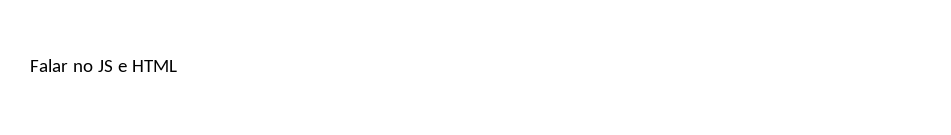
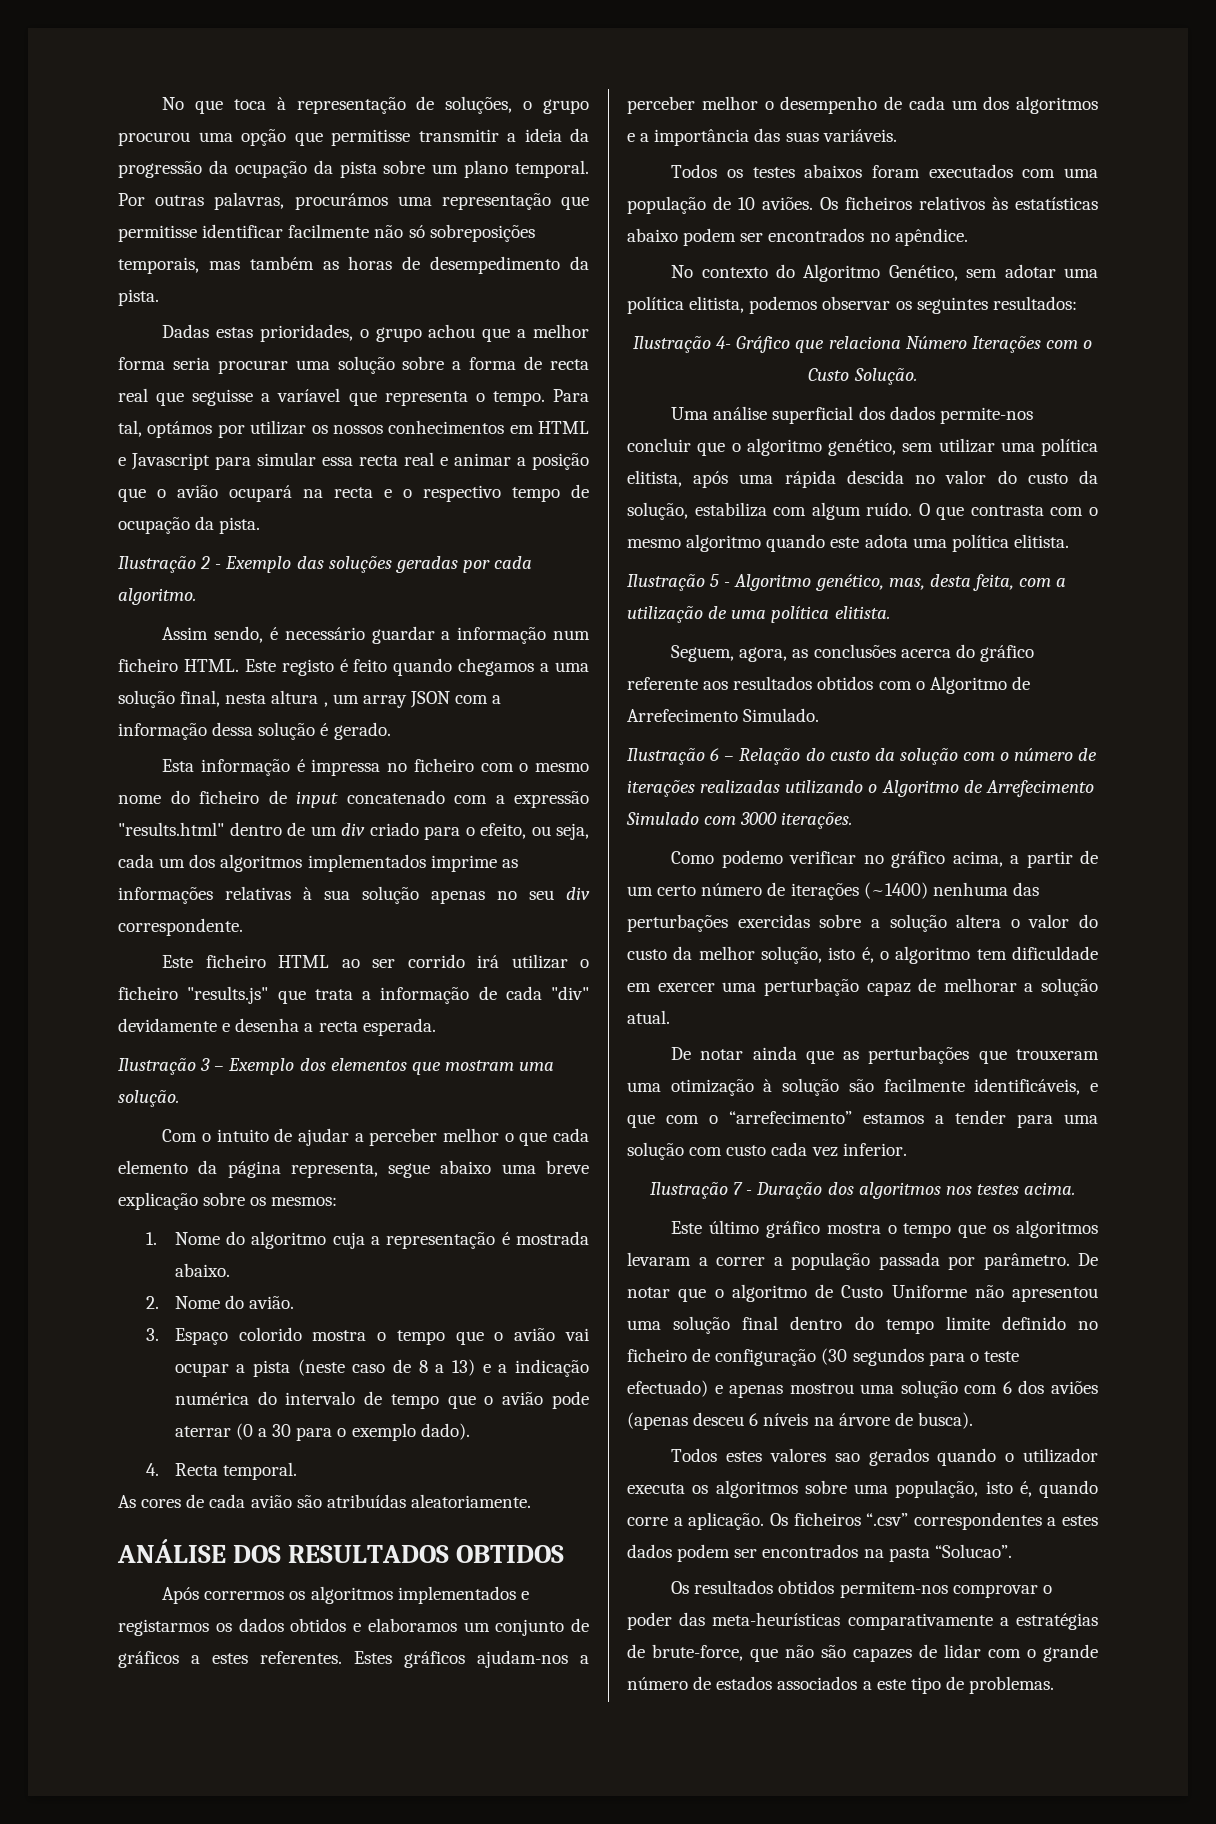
[30,59,177,72] Falar no JS e HTML -> [162,96,589,114] [118,128,589,146] [118,160,589,178] [118,192,589,210] [118,224,535,242] [118,256,589,274] [118,289,159,306] [162,324,589,342] [118,356,590,374] [118,388,589,406] [118,420,589,438] [118,452,589,470] [118,484,589,502] [118,516,261,534] [118,555,533,573] [118,588,196,605] [162,626,591,644] [118,658,590,676] [118,690,502,708] [118,722,391,740] [162,758,589,776] [118,790,589,808] [118,822,589,840] [118,854,518,872] [118,886,590,904] [118,918,243,936] [162,954,589,969] [118,986,589,1004] [118,1018,436,1036] [118,1057,555,1075] [118,1089,179,1107] [162,1128,589,1146] [118,1160,589,1178] [118,1192,338,1210] [146,1231,589,1249] [174,1263,230,1277] [146,1295,295,1309] [146,1327,589,1345] [174,1359,589,1377] [174,1391,589,1409] [174,1423,470,1441] [146,1462,297,1480] [118,1494,531,1508] [117,1539,565,1563] [162,1586,529,1604] [118,1618,589,1636] [118,1650,589,1668] [627,96,1098,114] [627,128,897,146] [671,164,1098,178] [627,196,1098,214] [627,228,968,246] [671,264,1098,282] [627,296,1077,314] [632,335,1093,353] [808,367,917,385] [671,406,1033,424] [627,438,1098,456] [627,470,1098,488] [627,502,1098,520] [627,534,1069,552] [627,573,1067,591] [627,605,890,623] [671,644,1034,662] [627,676,1030,694] [627,708,820,722] [627,747,1098,765] [627,779,1094,797] [626,811,853,829] [671,850,1098,868] [627,882,1039,900] [627,914,1098,932] [627,946,1098,964] [627,978,1098,996] [627,1010,670,1024] [671,1046,1099,1064] [627,1078,1098,1096] [627,1110,1098,1128] [627,1142,907,1160] [649,1181,1076,1199] [671,1220,1098,1238] [627,1252,1098,1270] [627,1284,1098,1302] [627,1316,1098,1334] [627,1348,1019,1366] [627,1380,1098,1398] [627,1412,973,1430] [671,1448,1098,1466] [627,1480,1098,1498] [627,1512,1098,1530] [627,1544,1012,1562] [671,1580,1052,1598] [627,1612,1098,1630] [627,1644,1098,1662] [627,1676,1055,1694] No que toca à representação de soluções, o grupo procurou uma opção que permitisse transmitir a ideia da progressão da ocupação da pista sobre um plano temporal. Por outras palavras, procurámos uma representação que permitisse identificar facilmente não só sobreposições temporais, mas também as horas de desempedimento da pista. // Dadas estas prioridades, o grupo achou que a melhor forma seria procurar uma solução sobre a forma de recta real que seguisse a varíavel que representa o tempo. Para tal, optámos por utilizar os nossos conhecimentos em HTML e Javascript para simular essa recta real e animar a posição que o avião ocupará na recta e o respectivo tempo de ocupação da pista. // Ilustração 2 - Exemplo das soluções geradas por cada algoritmo. // Assim sendo, é necessário guardar a informação num ficheiro HTML. Este registo é feito quando chegamos a uma solução final, nesta altura , um array JSON com a informação dessa solução é gerado. // Esta informação é impressa no ficheiro com o mesmo nome do ficheiro de input concatenado com a expressão "results.html" dentro de um div criado para o efeito, ou seja, cada um dos algoritmos implementados imprime as informações relativas à sua solução apenas no seu div correspondente. // Este ficheiro HTML ao ser corrido irá utilizar o ficheiro "results.js" que trata a informação de cada "div" devidamente e desenha a recta esperada. // Ilustração 3 – Exemplo dos elementos que mostram uma solução. // Com o intuito de ajudar a perceber melhor o que cada elemento da página representa, segue abaixo uma breve explicação sobre os mesmos: // 1. Nome do algoritmo cuja a representação é mostrada abaixo. // 2. Nome do avião. // 3. Espaço colorido mostra o tempo que o avião vai ocupar a pista (neste caso de 8 a 13) e a indicação numérica do intervalo de tempo que o avião pode aterrar (0 a 30 para o exemplo dado). // 4. Recta temporal. // As cores de cada avião são atribuídas aleatoriamente. // ANÁLISE DOS RESULTADOS OBTIDOS // Após corrermos os algoritmos implementados e registarmos os dados obtidos e elaboramos um conjunto de gráficos a estes referentes. Estes gráficos ajudam-nos a perceber melhor o desempenho de cada um dos algoritmos e a importância das suas variáveis. // Todos os testes abaixos foram executados com uma população de 10 aviões. Os ficheiros relativos às estatísticas abaixo podem ser encontrados no apêndice. // No contexto do Algoritmo Genético, sem adotar uma política elitista, podemos observar os seguintes resultados: // Ilustração 4- Gráfico que relaciona Número Iterações com o Custo Solução. // Uma análise superficial dos dados permite-nos concluir que o algoritmo genético, sem utilizar uma política elitista, após uma rápida descida no valor do custo da solução, estabiliza com algum ruído. O que contrasta com o mesmo algoritmo quando este adota uma política elitista. // Ilustração 5 - Algoritmo genético, mas, desta feita, com a utilização de uma política elitista. // Seguem, agora, as conclusões acerca do gráfico referente aos resultados obtidos com o Algoritmo de Arrefecimento Simulado. // Ilustração 6 – Relação do custo da solução com o número de iterações realizadas utilizando o Algoritmo de Arrefecimento Simulado com 3000 iterações. // Como podemo verificar no gráfico acima, a partir de um certo número de iterações (~1400) nenhuma das perturbações exercidas sobre a solução altera o valor do custo da melhor solução, isto é, o algoritmo tem dificuldade em exercer uma perturbação capaz de melhorar a solução atual. // De notar ainda que as perturbações que trouxeram uma otimização à solução são facilmente identificáveis, e que com o “arrefecimento” estamos a tender para uma solução com custo cada vez inferior. // Ilustração 7 - Duração dos algoritmos nos testes acima. // Este último gráfico mostra o tempo que os algoritmos levaram a correr a população passada por parâmetro. De notar que o algoritmo de Custo Uniforme não apresentou uma solução final dentro do tempo limite definido no ficheiro de configuração (30 segundos para o teste efectuado) e apenas mostrou uma solução com 6 dos aviões (apenas desceu 6 níveis na árvore de busca). // Todos estes valores sao gerados quando o utilizador executa os algoritmos sobre uma população, isto é, quando corre a aplicação. Os ficheiros “.csv” correspondentes a estes dados podem ser encontrados na pasta “Solucao”. // Os resultados obtidos permitem-nos comprovar o poder das meta-heurísticas comparativamente a estratégias de brute-force, que não são capazes de lidar com o grande número de estados associados a este tipo de problemas.

